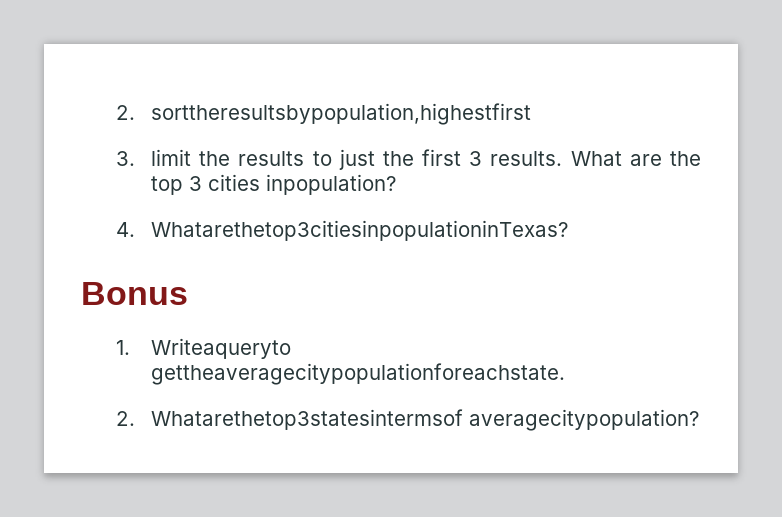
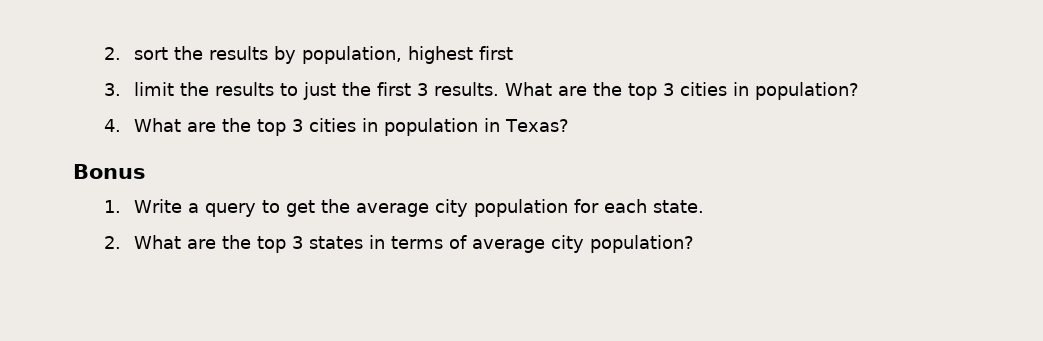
[115,103,531,125] 2. sorttheresultsbypopulation,highestfirst -> [103,46,514,64] 2. sort the results by population, highest first
[265,174,396,195] inpopulation? -> [733,82,860,100] in population?
[150,220,568,241] [81,282,188,305] [115,338,291,359] [150,363,565,385] [115,409,699,431] Whatarethetop3citiesinpopulationinTexas? // Bonus // 1. Writeaqueryto gettheaveragecitypopulationforeachstate. // 2. Whatarethetop3statesintermsof averagecitypopulation? -> [134,118,570,136] [73,164,146,179] [103,199,705,217] [103,235,695,253] What are the top 3 cities in population in Texas? // Bonus // 1. Write a query to get the average city population for each state. // 2. What are the top 3 states in terms of average city population?

